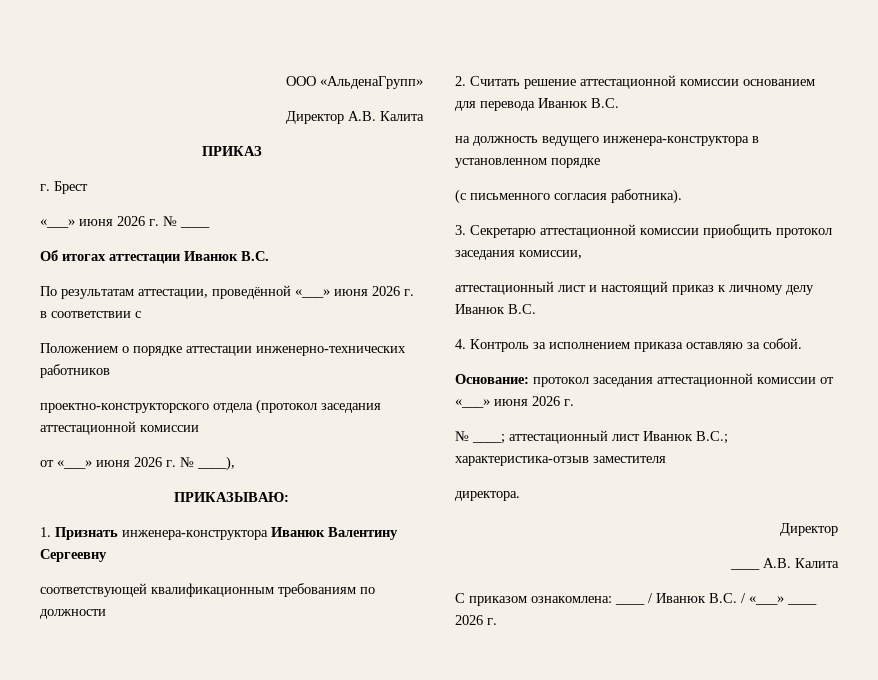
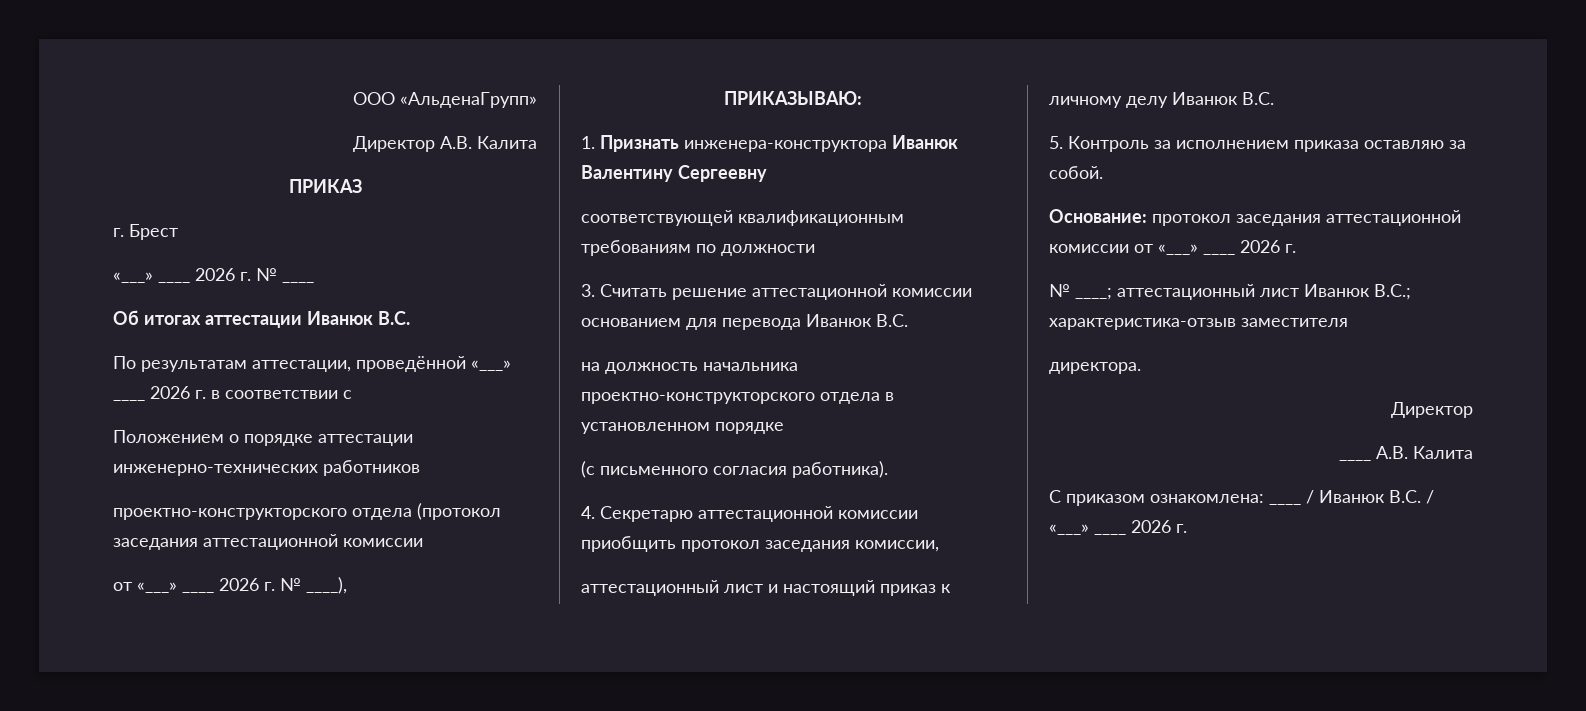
[79,219,113,226] июня -> [158,281,190,283] ____
[334,289,368,296] июня -> [113,399,145,401] ____
[96,460,130,467] июня -> [182,591,214,593] ____
[455,76,466,86] 2. -> [581,284,595,297] 3.
[542,136,749,146] ведущего инженера-конструктора -> [703,362,798,371] [581,392,880,404] начальника проектно-конструкторского отдела
[455,225,466,235] 3. -> [581,506,595,519] 4.
[455,339,466,349] 4. -> [1049,136,1063,149] 5.
[494,399,528,406] июня -> [1203,253,1235,255] ____

